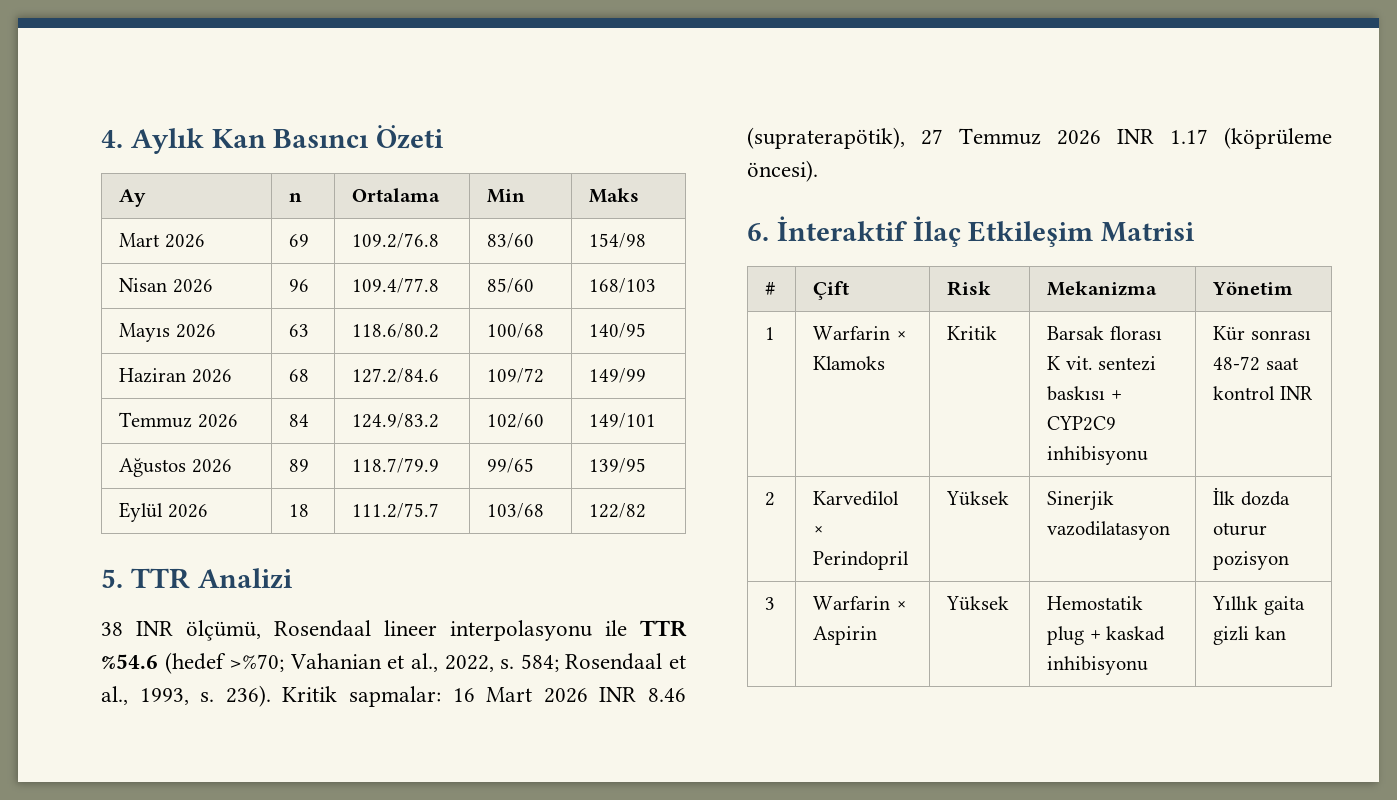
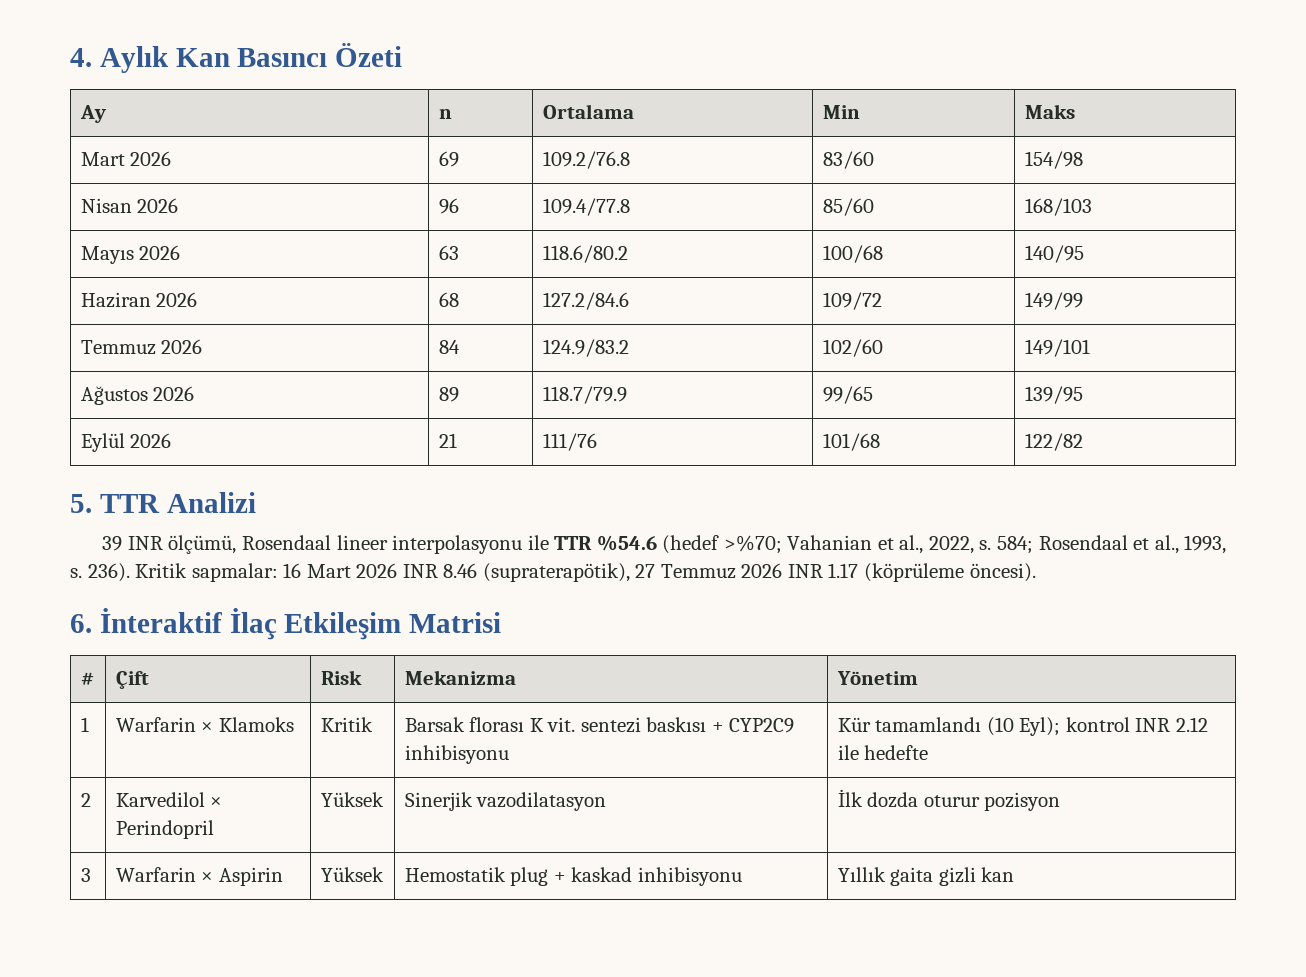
[289,504,310,517] [352,503,440,518] [487,503,545,518] 18 | 111.2/75.7 | 103/68 -> [438,433,457,448] [542,433,597,451] [822,433,880,451] 21 | 111/76 | 101/68
[101,622,123,636] 38 -> [102,536,123,551] 39
[1250,330,1311,340] [1213,356,1299,371] sonrası 48-72 saat -> [875,717,1061,736] tamamlandı (10 Eyl);
(1313, 393) none -> [1175,717,1208,732] [837,745,929,760] 2.12 ile hedefte

